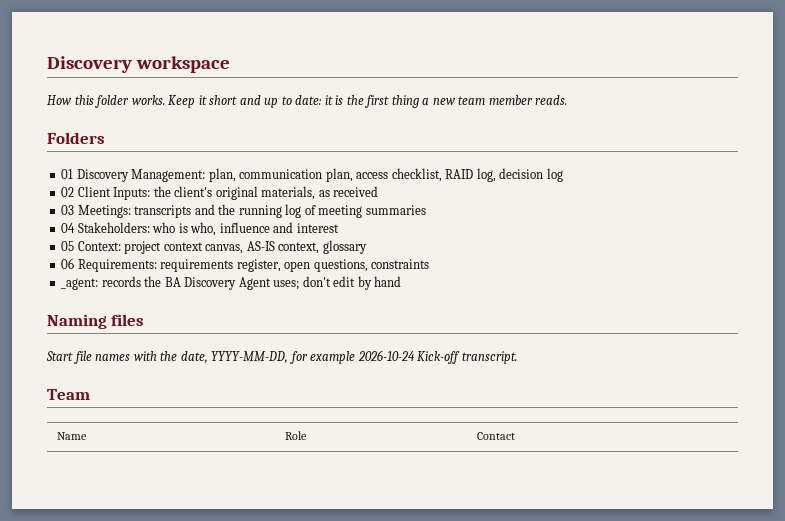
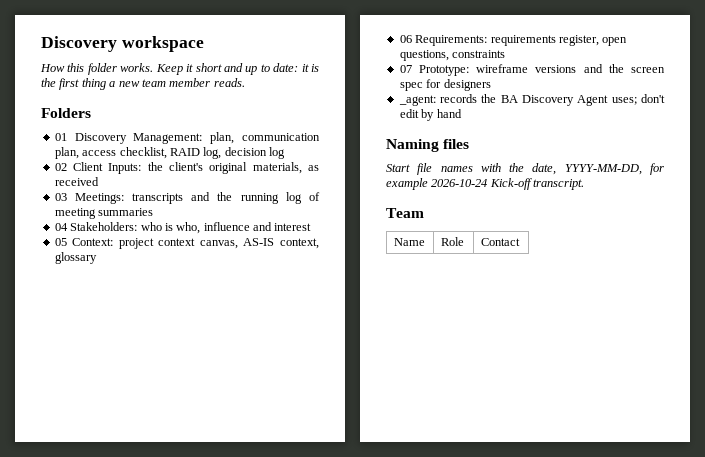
(430, 264) none -> [399,64,665,76] [399,79,491,91] // 07 Prototype: wireframe versions and the screen spec for designers

